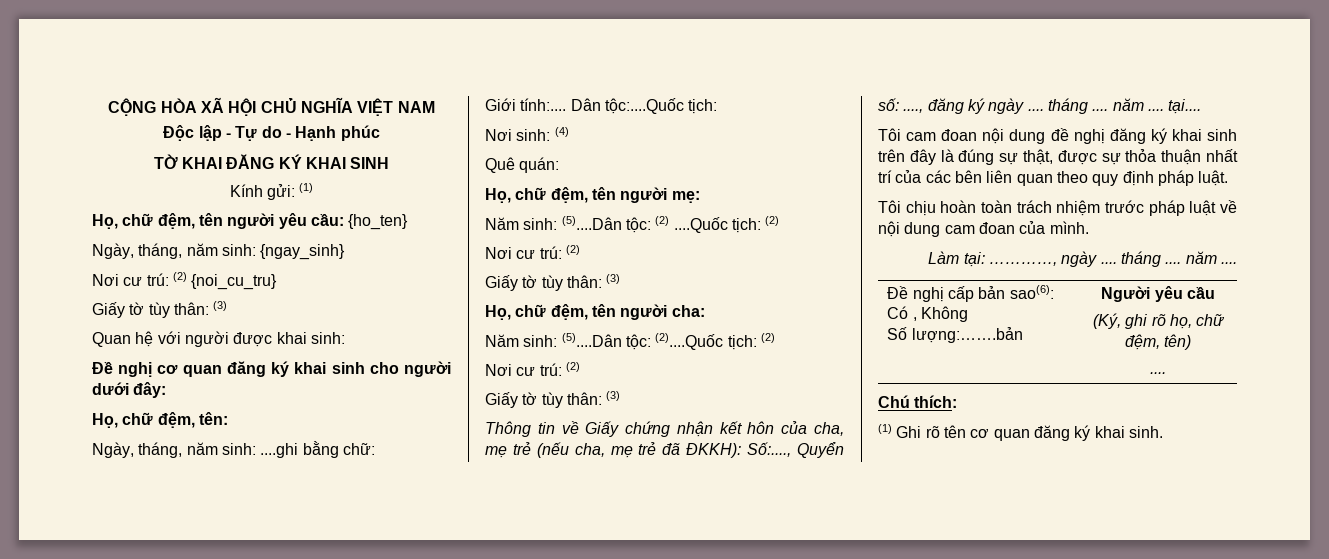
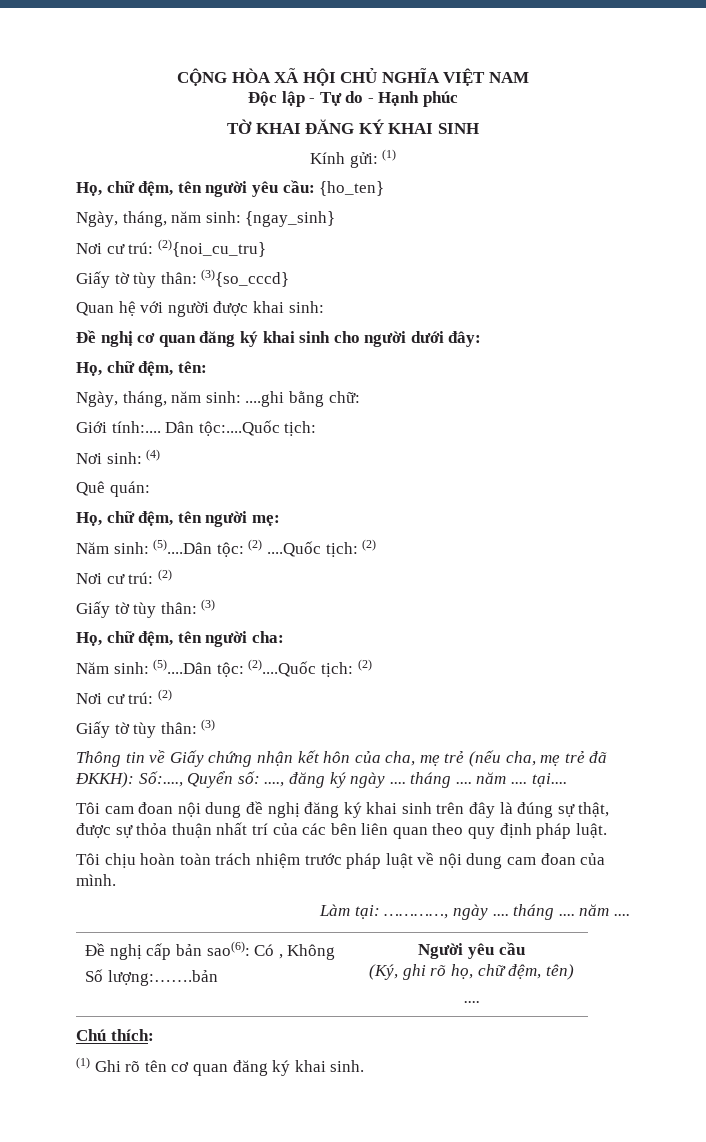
[172,272,278,290] [92,301,228,318] (2) {noi_cu_tru} // Giấy tờ tùy thân: (3) -> [157,239,266,257] [76,269,290,288] (2){noi_cu_tru} // Giấy tờ tùy thân: (3){so_cccd}

